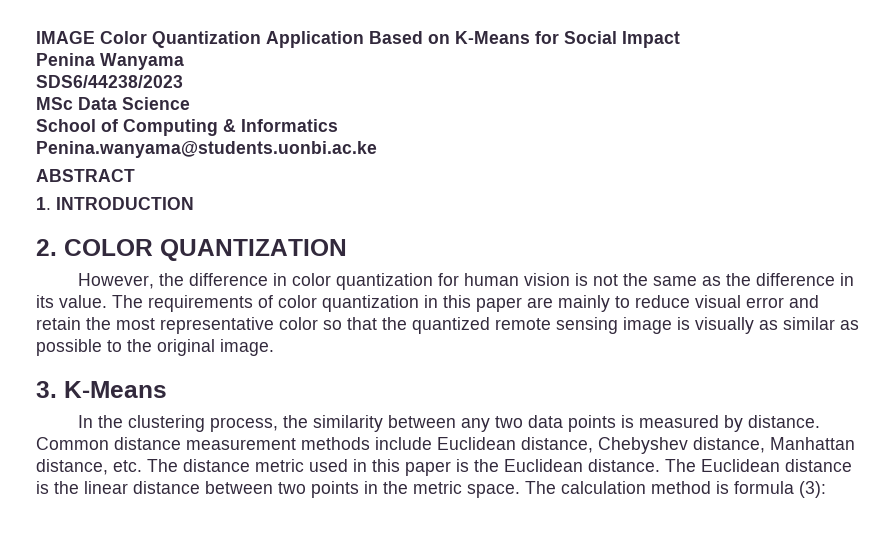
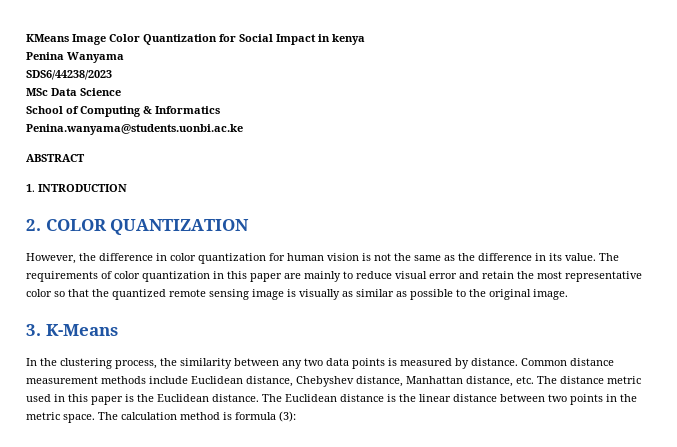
[36,31,530,48] IMAGE Color Quantization Application Based on K-Means -> [26,34,217,45] KMeans Image Color Quantization
(680, 39) none -> [318,34,365,45] in kenya

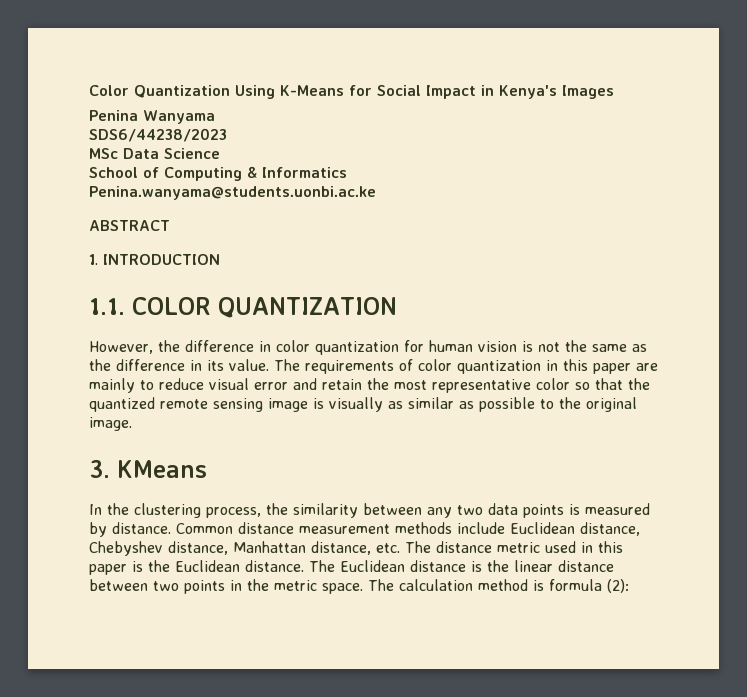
[26,34,217,45] KMeans Image Color Quantization -> [89,85,344,99] Color Quantization Using K-Means
[332,34,365,45] kenya -> [499,85,614,99] Kenya's Images
[26,219,41,231] 2. -> [89,298,125,315] 1.1.
[45,324,118,336] K-Means -> [117,460,207,478] KMeans
[279,411,296,422] (3): -> [607,579,629,593] (2):

